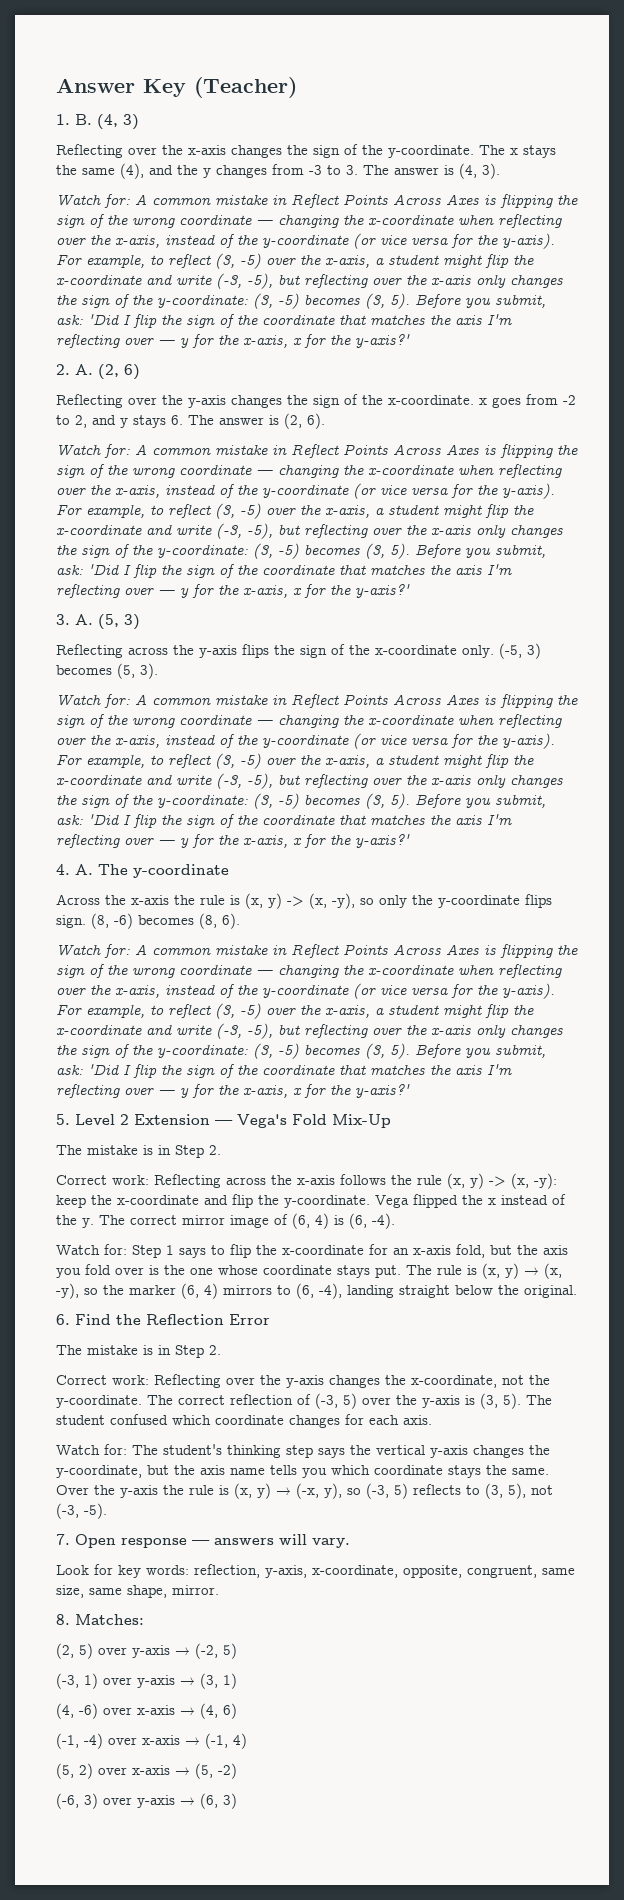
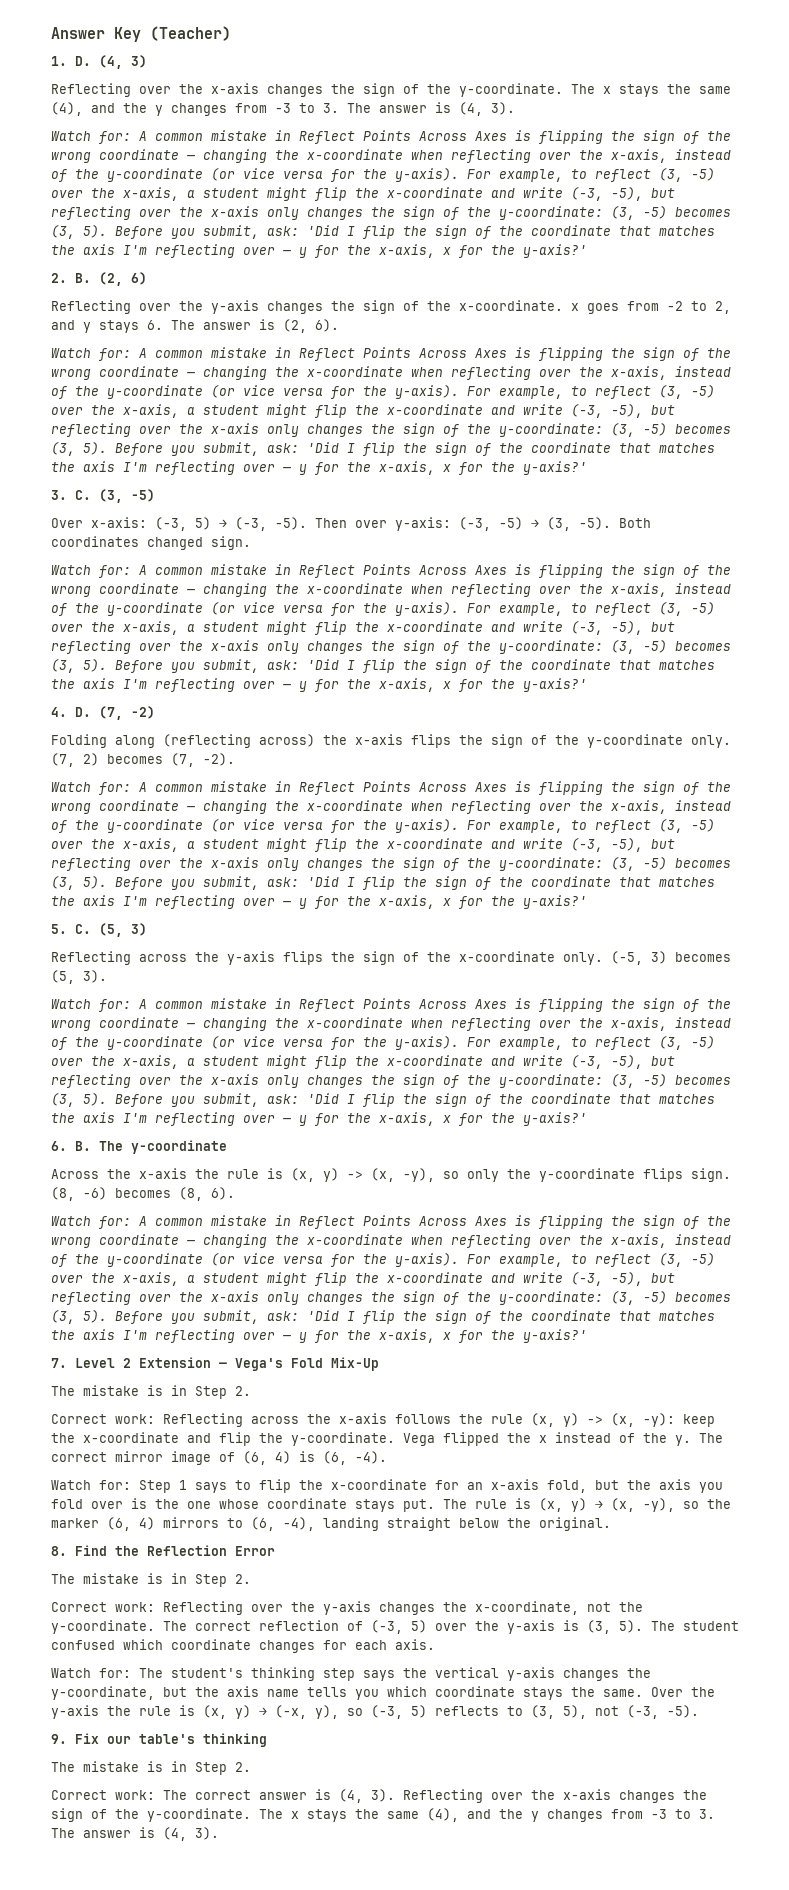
[75,114,92,125] B. -> [75,56,91,66] D.
[75,364,93,375] A. -> [75,273,91,283] B.
[75,614,93,625] A. -> [75,489,155,503] [51,517,651,531] [51,536,251,550] [51,564,731,578] [51,583,731,597] [51,602,715,616] [51,621,675,635] [51,640,731,654] [51,659,715,673] [51,678,587,692] [51,706,155,720] [51,734,731,748] [51,753,235,767] [51,781,731,795] [51,800,731,814] [51,819,715,833] [51,838,675,852] [51,857,731,871] [51,876,715,890] [51,895,587,909] [51,924,91,934] C. (3, -5) // Over x-axis: (-3, 5) → (-3, -5). Then over y-axis: (-3, -5) → (3, -5). Both coordinates changed sign. // Watch for: A common mistake in Reflect Points Across Axes is flipping the sign of the wrong coordinate — changing the x-coordinate when reflecting over the x-axis, instead of the y-coordinate (or vice versa for the y-axis). For example, to reflect (3, -5) over the x-axis, a student might flip the x-coordinate and write (-3, -5), but reflecting over the x-axis only changes the sign of the y-coordinate: (3, -5) becomes (3, 5). Before you submit, ask: 'Did I flip the sign of the coordinate that matches the axis I'm reflecting over — y for the x-axis, x for the y-axis?' // 4. D. (7, -2) // Folding along (reflecting across) the x-axis flips the sign of the y-coordinate only. (7, 2) becomes (7, -2). // Watch for: A common mistake in Reflect Points Across Axes is flipping the sign of the wrong coordinate — changing the x-coordinate when reflecting over the x-axis, instead of the y-coordinate (or vice versa for the y-axis). For example, to reflect (3, -5) over the x-axis, a student might flip the x-coordinate and write (-3, -5), but reflecting over the x-axis only changes the sign of the y-coordinate: (3, -5) becomes (3, 5). Before you submit, ask: 'Did I flip the sign of the coordinate that matches the axis I'm reflecting over — y for the x-axis, x for the y-axis?' // 5. C.
[56,864,93,875] 4. A. -> [51,1141,91,1151] 6. B.
[56,1114,70,1125] 5. -> [51,1358,67,1368] 7.
[56,1314,70,1325] 6. -> [51,1546,67,1556] 8.
[56,1534,350,1548] [56,1564,575,1578] [56,1585,219,1598] [56,1614,144,1625] [56,1643,237,1659] [56,1673,237,1689] [56,1703,237,1719] [56,1733,247,1749] [56,1763,237,1779] [56,1793,237,1809] 7. Open response — answers will vary. // Look for key words: reflection, y-axis, x-coordinate, opposite, congruent, same size, same shape, mirror. // 8. Matches: // (2, 5) over y-axis → (-2, 5) // (-3, 1) over y-axis → (3, 1) // (4, -6) over x-axis → (4, 6) // (-1, -4) over x-axis → (-1, 4) // (5, 2) over x-axis → (5, -2) // (-6, 3) over y-axis → (6, 3) -> [51,1733,267,1747] [51,1761,251,1775] [51,1789,707,1803] [51,1808,715,1822] [51,1827,219,1841] 9. Fix our table's thinking // The mistake is in Step 2. // Correct work: The correct answer is (4, 3). Reflecting over the x-axis changes the sign of the y-coordinate. The x stays the same (4), and the y changes from -3 to 3. The answer is (4, 3).

